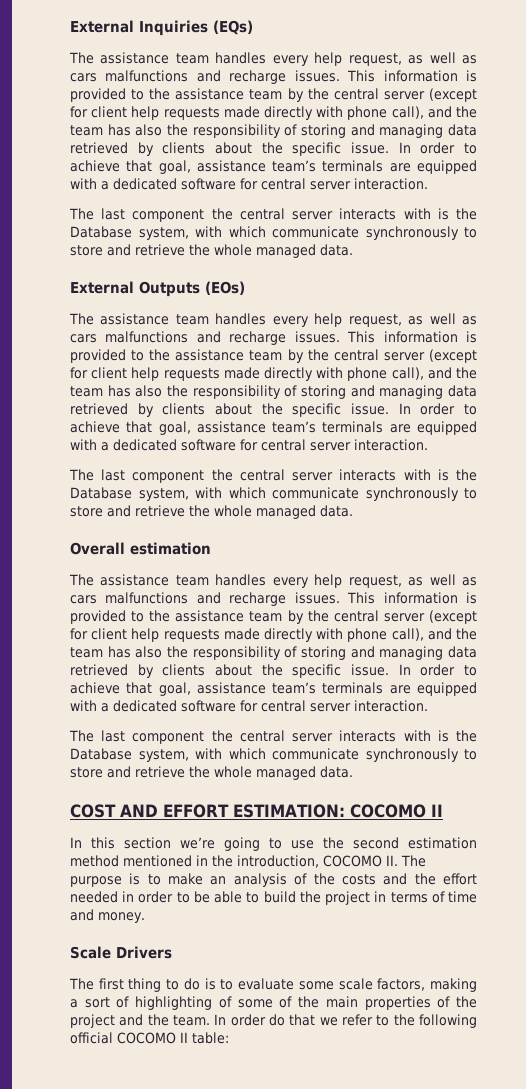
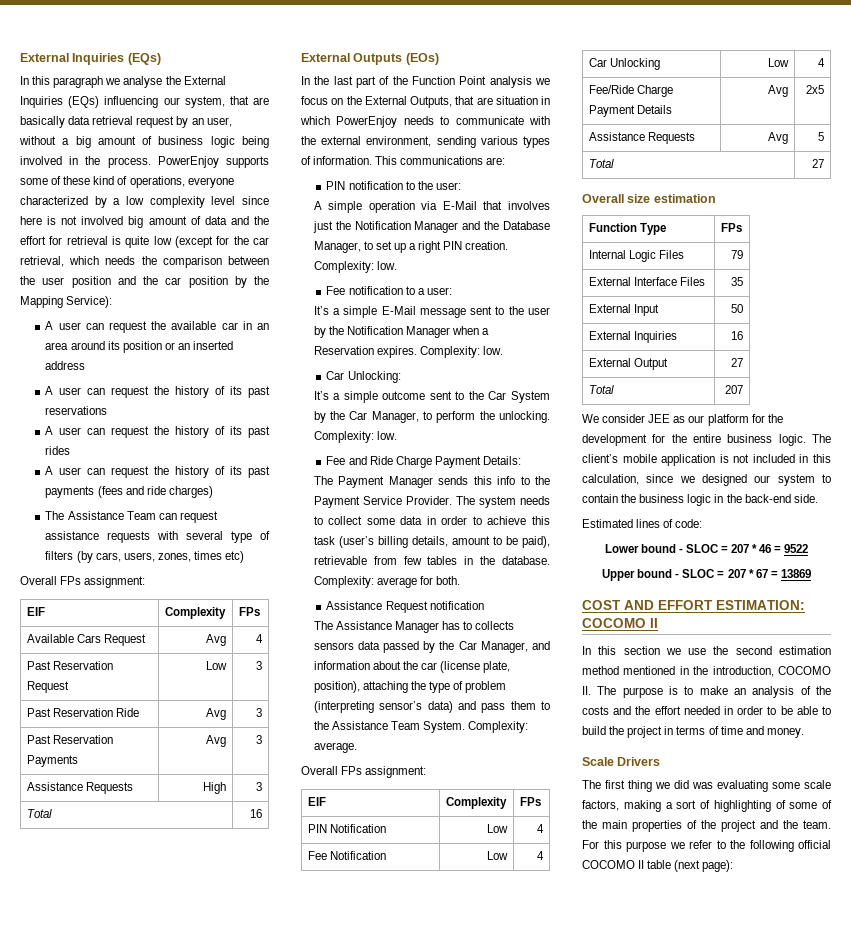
[69,52,478,66] [70,70,477,84] [70,88,477,102] [70,106,477,120] [70,124,478,138] [70,142,478,156] [70,160,477,174] [70,178,428,190] [69,208,478,222] [70,226,477,240] [70,244,353,258] [70,281,245,297] [69,313,478,327] [70,331,477,345] [70,349,477,363] [70,367,477,381] [70,385,478,399] [70,403,478,417] [70,421,477,435] [70,439,428,451] [69,469,478,483] [70,487,477,501] [70,505,353,519] [70,542,211,555] [69,574,478,588] [70,592,477,606] [70,610,477,624] [70,628,477,642] [70,646,478,660] [70,664,478,678] [70,682,477,696] [70,700,428,712] [69,730,478,744] [70,748,477,762] [70,766,353,780] The assistance team handles every help request, as well as cars malfunctions and recharge issues. This information is provided to the assistance team by the central server (except for client help requests made directly with phone call), and the team has also the responsibility of storing and managing data retrieved by clients about the specific issue. In order to achieve that goal, assistance team’s terminals are equipped with a dedicated software for central server interaction. // The last component the central server interacts with is the Database system, with which communicate synchronously to store and retrieve the whole managed data. // External Outputs (EOs) // The assistance team handles every help request, as well as cars malfunctions and recharge issues. This information is provided to the assistance team by the central server (except for client help requests made directly with phone call), and the team has also the responsibility of storing and managing data retrieved by clients about the specific issue. In order to achieve that goal, assistance team’s terminals are equipped with a dedicated software for central server interaction. // The last component the central server interacts with is the Database system, with which communicate synchronously to store and retrieve the whole managed data. // Overall estimation // The assistance team handles every help request, as well as cars malfunctions and recharge issues. This information is provided to the assistance team by the central server (except for client help requests made directly with phone call), and the team has also the responsibility of storing and managing data retrieved by clients about the specific issue. In order to achieve that goal, assistance team’s terminals are equipped with a dedicated software for central server interaction. // The last component the central server interacts with is the Database system, with which communicate synchronously to store and retrieve the whole managed data. -> [20,76,226,88] [20,96,269,108] [20,116,232,128] [19,136,269,148] [20,156,269,168] [20,176,234,188] [20,196,269,208] [20,216,269,228] [20,236,269,248] [20,256,269,268] [20,276,269,288] [20,296,113,308] [45,321,269,333] [45,341,234,353] [45,361,86,370] [45,386,270,398] [45,406,108,415] [45,426,270,438] [45,446,71,455] [45,466,270,478] [45,486,213,498] [45,511,218,523] [45,531,270,543] [45,551,245,563] [20,576,146,588] [26,607,45,616] [164,607,226,619] [238,607,260,616] [26,634,146,646] [206,634,227,646] [256,634,264,643] [26,661,113,670] [26,681,69,693] [206,661,228,670] [256,661,263,670] [26,708,139,717] [206,708,227,720] [256,708,263,717] [26,735,113,744] [26,755,78,767] [206,735,227,747] [256,735,263,744] [26,782,133,794] [203,782,227,794] [256,782,263,791] [26,809,52,818] [250,809,263,818] [301,53,439,65] [301,76,550,88] [301,96,550,108] [300,116,550,128] [301,136,550,148] [301,156,506,165] [326,181,461,190] [313,201,550,213] [312,221,550,233] [313,241,509,253] [313,261,397,273] [326,286,452,295] [313,306,550,318] [313,326,490,338] [313,346,504,358] [326,371,401,383] [313,391,550,403] [313,411,550,423] [313,431,397,443] [326,456,521,468] [313,476,550,488] [313,496,550,508] [313,516,550,525] [313,536,550,548] [313,556,550,565] [313,576,461,588] [326,601,484,613] [313,621,515,633] [313,641,550,653] [313,661,511,673] [313,681,507,693] [313,701,550,713] [313,721,529,733] [313,742,357,753] [301,766,427,778] [307,797,326,806] [445,797,507,809] [519,797,541,806] [307,824,386,833] [487,824,509,833] [537,824,545,833] [307,851,386,860] [487,851,509,860] [537,851,545,860] [588,58,660,70] [768,58,790,67] [818,58,826,67] [588,85,673,97] [588,105,672,117] [768,85,789,97] [806,85,825,94] [588,132,695,144] [768,132,789,144] [818,132,825,141] [588,159,614,168] [812,159,825,168] [582,194,716,203] [588,223,666,235] [720,223,742,232] [588,250,684,262] [731,250,744,259] [588,277,705,286] [731,277,744,286] [588,304,659,316] [731,304,744,313] [588,331,677,343] [731,331,744,340] [588,358,668,370] [731,358,744,367] [588,385,614,394] [725,385,744,394] [582,414,783,426] [582,434,831,446] [582,454,831,466] [582,474,831,486] [582,494,818,506] [582,519,703,528] [604,544,809,553] [602,569,811,581] In this paragraph we analyse the External Inquiries (EQs) influencing our system, that are basically data retrieval request by an user, without a big amount of business logic being involved in the process. PowerEnjoy supports some of these kind of operations, everyone characterized by a low complexity level since here is not involved big amount of data and the effort for retrieval is quite low (except for the car retrieval, which needs the comparison between the user position and the car position by the Mapping Service): // A user can request the available car in an area around its position or an inserted address // A user can request the history of its past reservations // A user can request the history of its past rides // A user can request the history of its past payments (fees and ride charges) // The Assistance Team can request assistance requests with several type of filters (by cars, users, zones, times etc) // Overall FPs assignment: // EIF | Complexity | FPs // Available Cars Request | Avg | 4 // Past Reservation Request | Low | 3 // Past Reservation Ride | Avg | 3 // Past Reservation Payments | Avg | 3 // Assistance Requests | High | 3 // Total | 16 // External Outputs (EOs) // In the last part of the Function Point analysis we focus on the External Outputs, that are situation in which PowerEnjoy needs to communicate with the external environment, sending various types of information. This communications are: // PIN notification to the user: // A simple operation via E-Mail that involves just the Notification Manager and the Database Manager, to set up a right PIN creation. Complexity: low. // Fee notification to a user: // It’s a simple E-Mail message sent to the user by the Notification Manager when a Reservation expires. Complexity: low. // Car Unlocking: // It’s a simple outcome sent to the Car System by the Car Manager, to perform the unlocking. Complexity: low. // Fee and Ride Charge Payment Details: // The Payment Manager sends this info to the Payment Service Provider. The system needs to collect some data in order to achieve this task (user’s billing details, amount to be paid), retrievable from few tables in the database. Complexity: average for both. // Assistance Request notification // The Assistance Manager has to collects sensors data passed by the Car Manager, and information about the car (license plate, position), attaching the type of problem (interpreting sensor’s data) and pass them to the Assistance Team System. Complexity: average. // Overall FPs assignment: // EIF | Complexity | FPs // PIN Notification | Low | 4 // Fee Notification | Low | 4 // Car Unlocking | Low | 4 // Fee/Ride Charge Payment Details | Avg | 2x5 // Assistance Requests | Avg | 5 // Total | 27 // Overall size estimation // Function Type | FPs // Internal Logic Files | 79 // External Interface Files | 35 // External Input | 50 // External Inquiries | 16 // External Output | 27 // Total | 207 // We consider JEE as our platform for the development for the entire business logic. The client’s mobile application is not included in this calculation, since we designed our system to contain the business logic in the back-end side. // Estimated lines of code: // Lower bound - SLOC = 207 * 46 = 9522 // Upper bound - SLOC = 207 * 67 = 13869
[180,837,282,851] we’re going to -> [665,648,681,655] we
[166,978,295,990] to do is to evaluate -> [655,780,768,792] we did was evaluating
[214,1014,316,1026] In order do that -> [582,840,666,852] For this purpose
[192,1032,229,1044] table: -> [647,860,734,872] table (next page):

